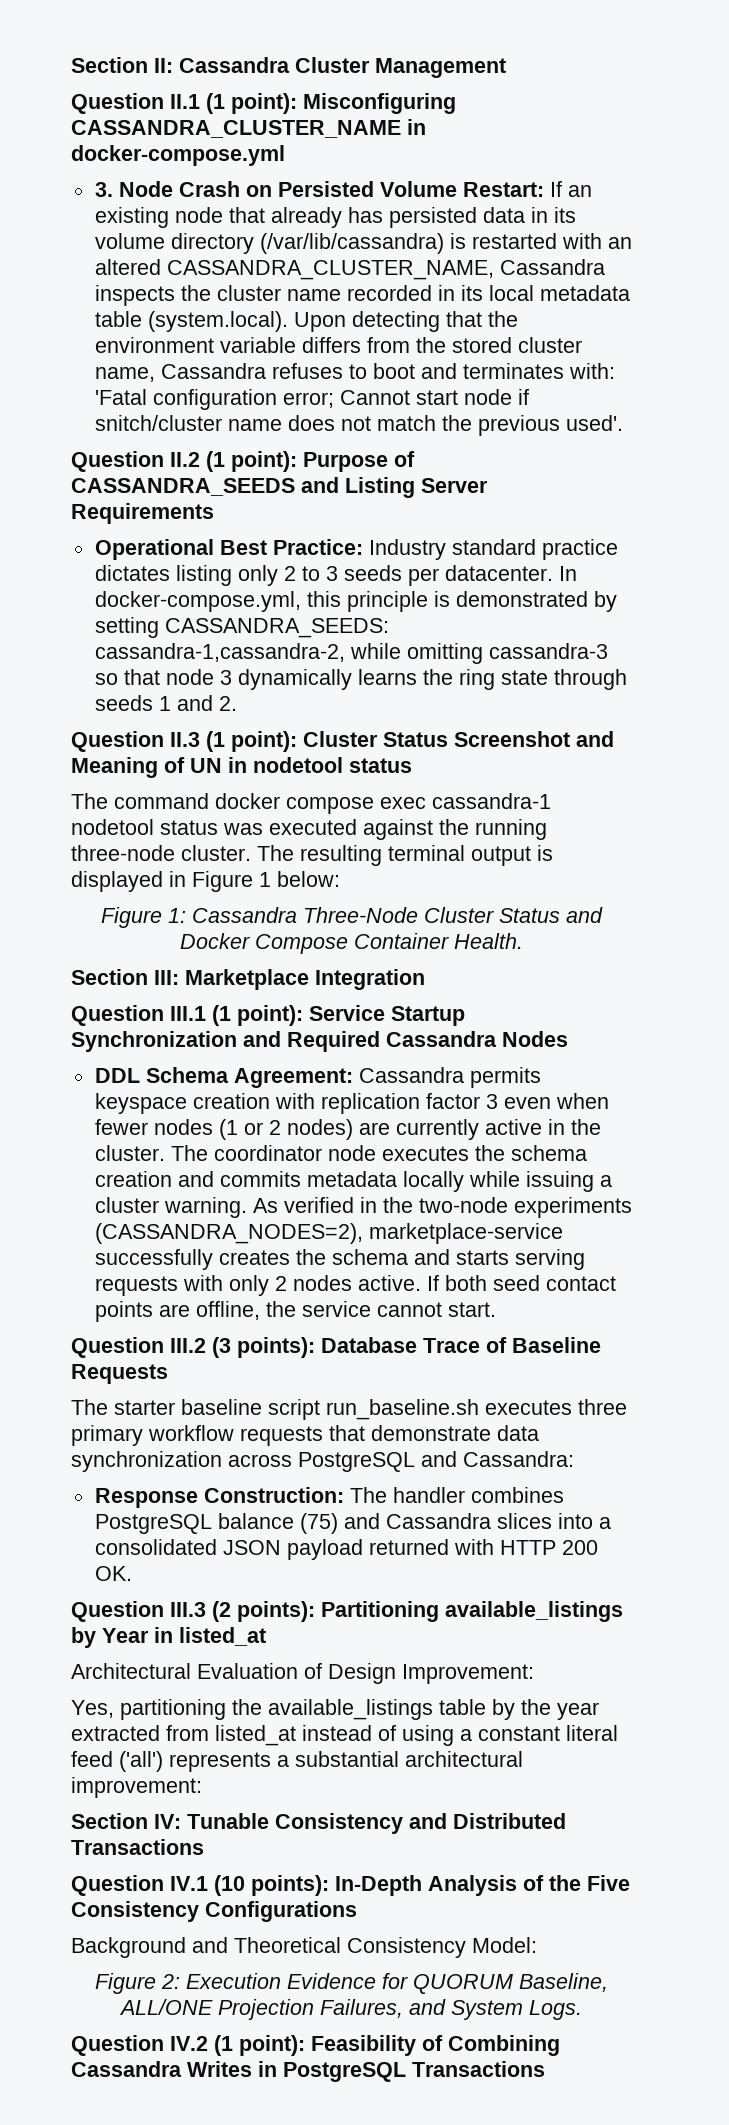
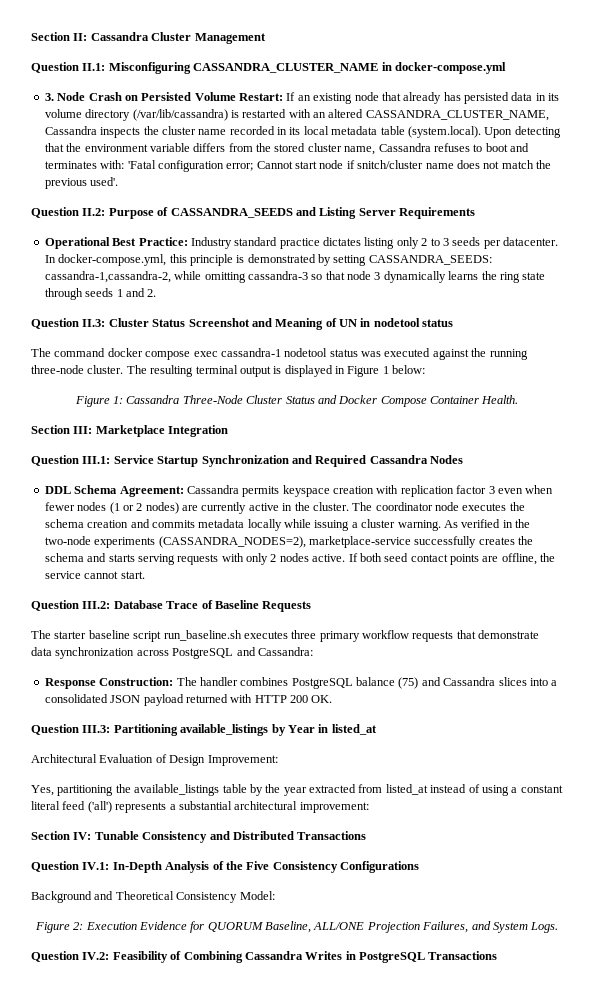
[170,93,297,114] II.1 (1 point): -> [82,63,106,71] II.1:
[170,451,297,472] II.2 (1 point): -> [82,208,106,216] II.2:
[170,731,297,752] II.3 (1 point): -> [82,319,106,327] II.3:
[170,1005,303,1026] III.1 (1 point): -> [82,456,111,464] III.1:
[170,1337,315,1358] III.2 (3 points): -> [82,601,111,609] III.2:
[170,1601,315,1622] III.3 (2 points): -> [82,725,111,733] III.3:
[170,1875,329,1896] IV.1 (10 points): -> [82,862,110,870] IV.1:
[170,2035,305,2056] IV.2 (1 point): -> [82,952,110,960] IV.2:

